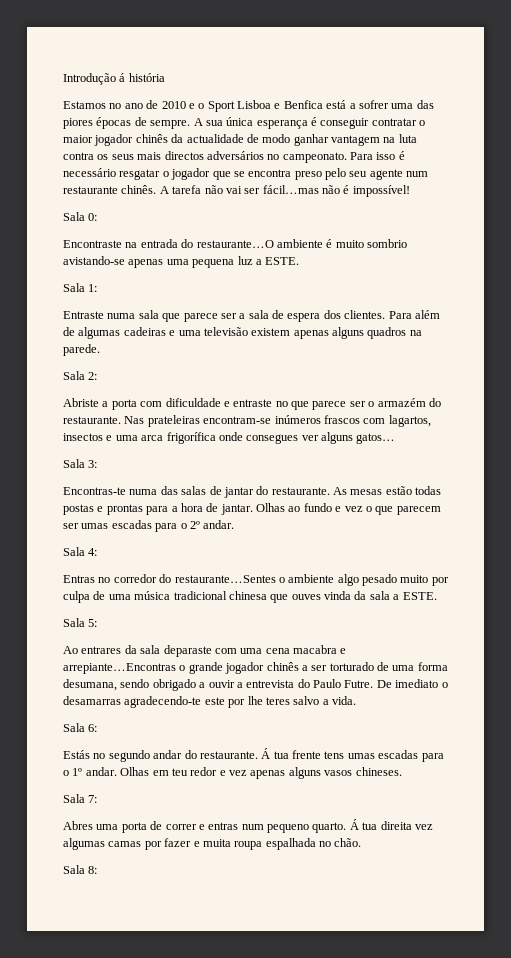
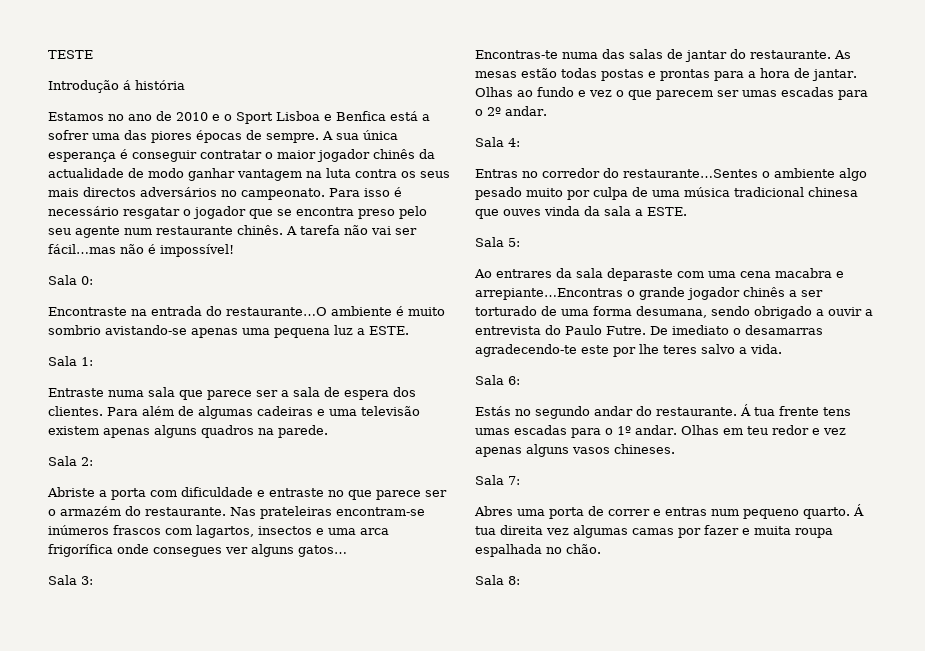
(63, 79) none -> [48,50,93,59] TESTE //

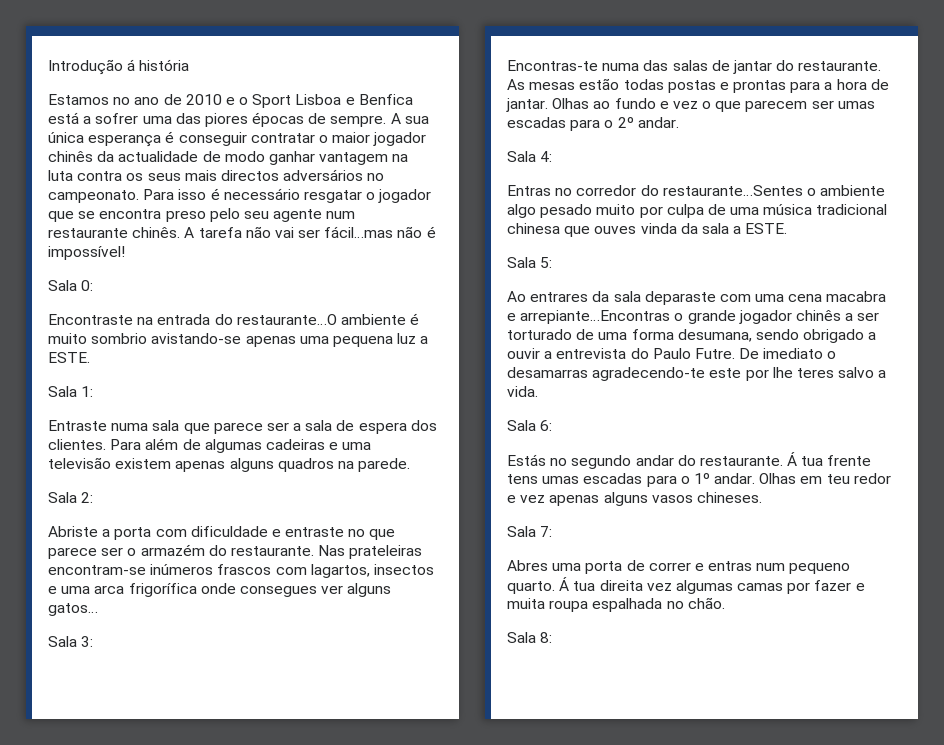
[48,50,93,59] TESTE // -> (48, 67) none

